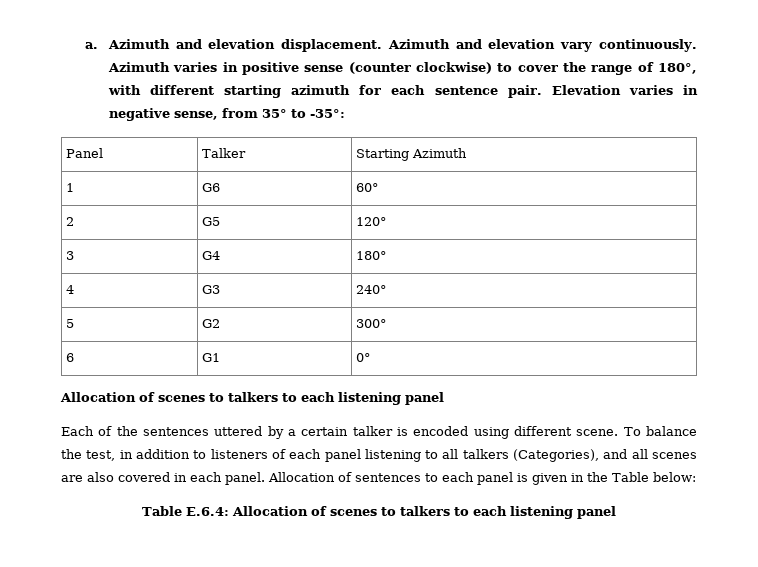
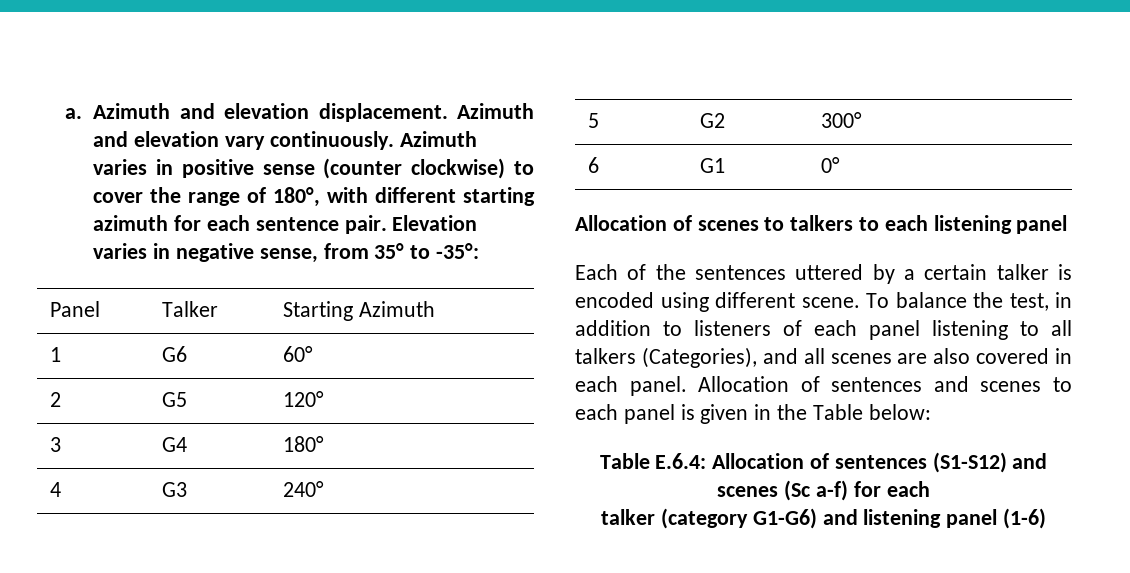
(421, 477) none -> [933,376,1042,392] and scenes
[329,506,616,519] scenes to talkers to each listening panel -> [834,452,1048,473] [717,480,930,501] [601,508,1046,529] sentences (S1-S12) and scenes (Sc a-f) for each // talker (category G1-G6) and listening panel (1-6)

